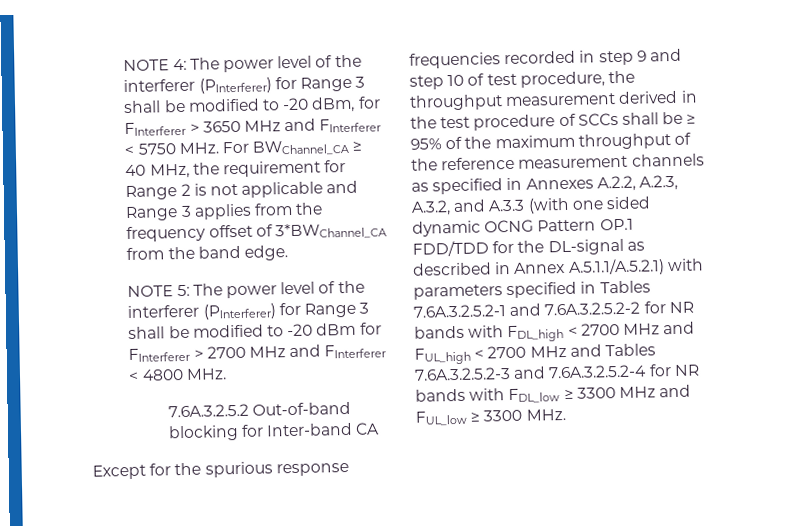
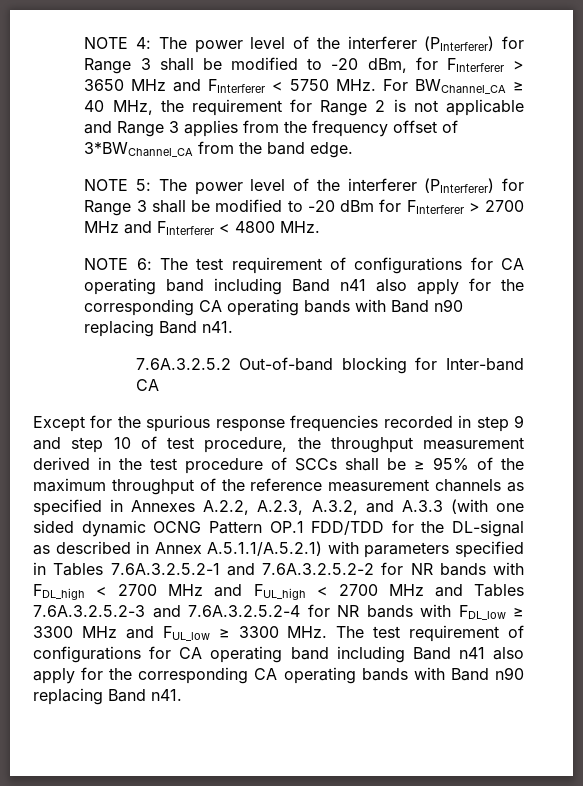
(227, 374) none -> [84,257,524,274] [84,278,524,295] [84,299,464,316] [84,320,234,337] // NOTE 6: The test requirement of configurations for CA operating band including Band n41 also apply for the corresponding CA operating bands with Band n90 replacing Band n41.
(566, 414) none -> [336,625,524,642] [33,646,524,663] [33,667,524,684] [33,688,182,705] The test requirement of configurations for CA operating band including Band n41 also apply for the corresponding CA operating bands with Band n90 replacing Band n41.

